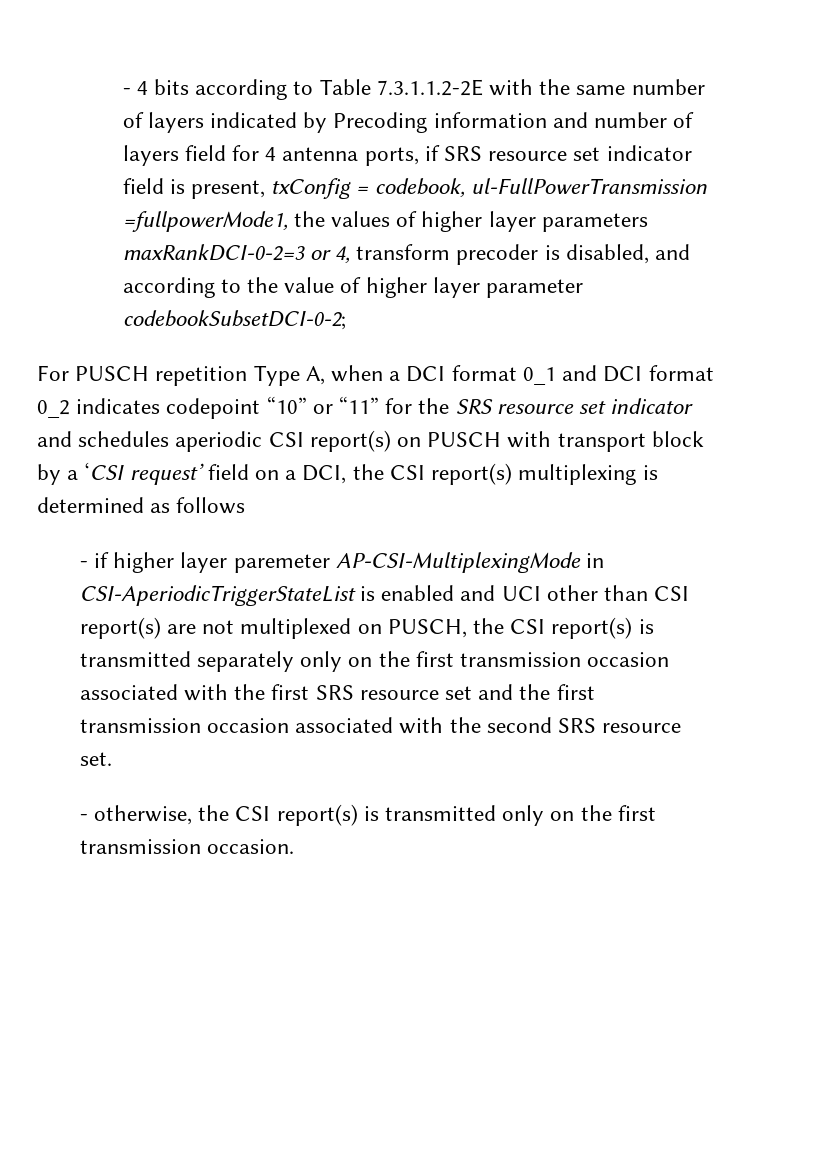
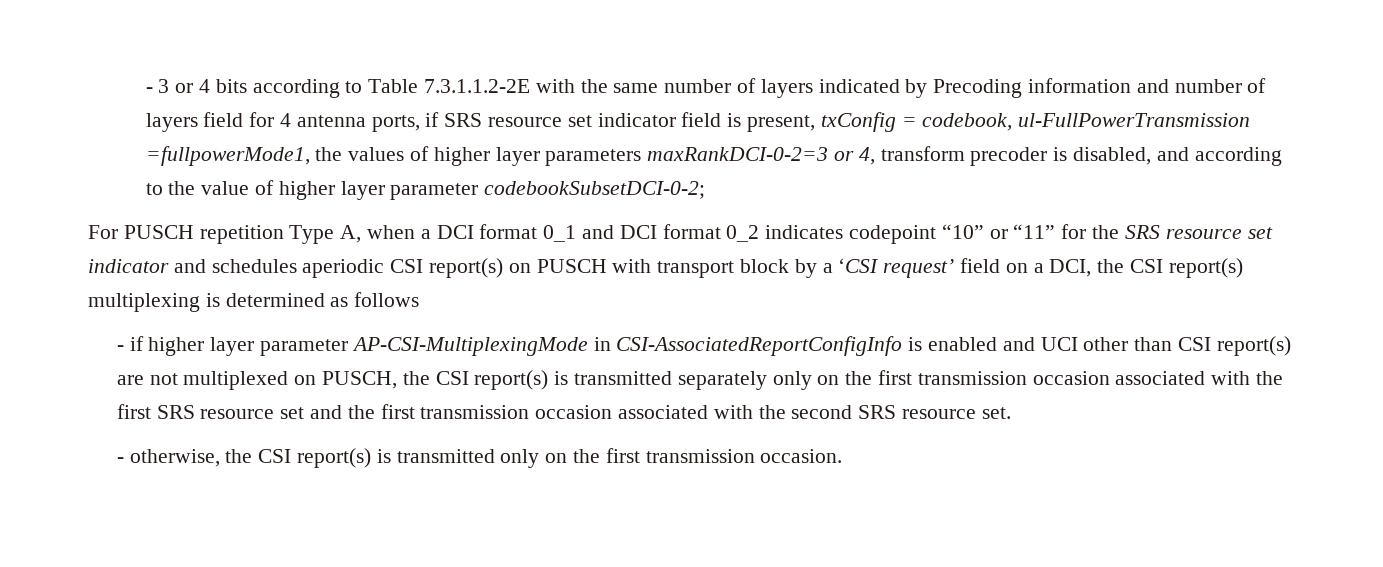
[122,88,131,95] - -> [145,79,194,93] - 3 or
[233,554,330,573] paremeter -> [259,339,348,356] parameter
[79,585,356,606] CSI-AperiodicTriggerStateList -> [616,336,903,356] CSI-AssociatedReportConfigInfo

